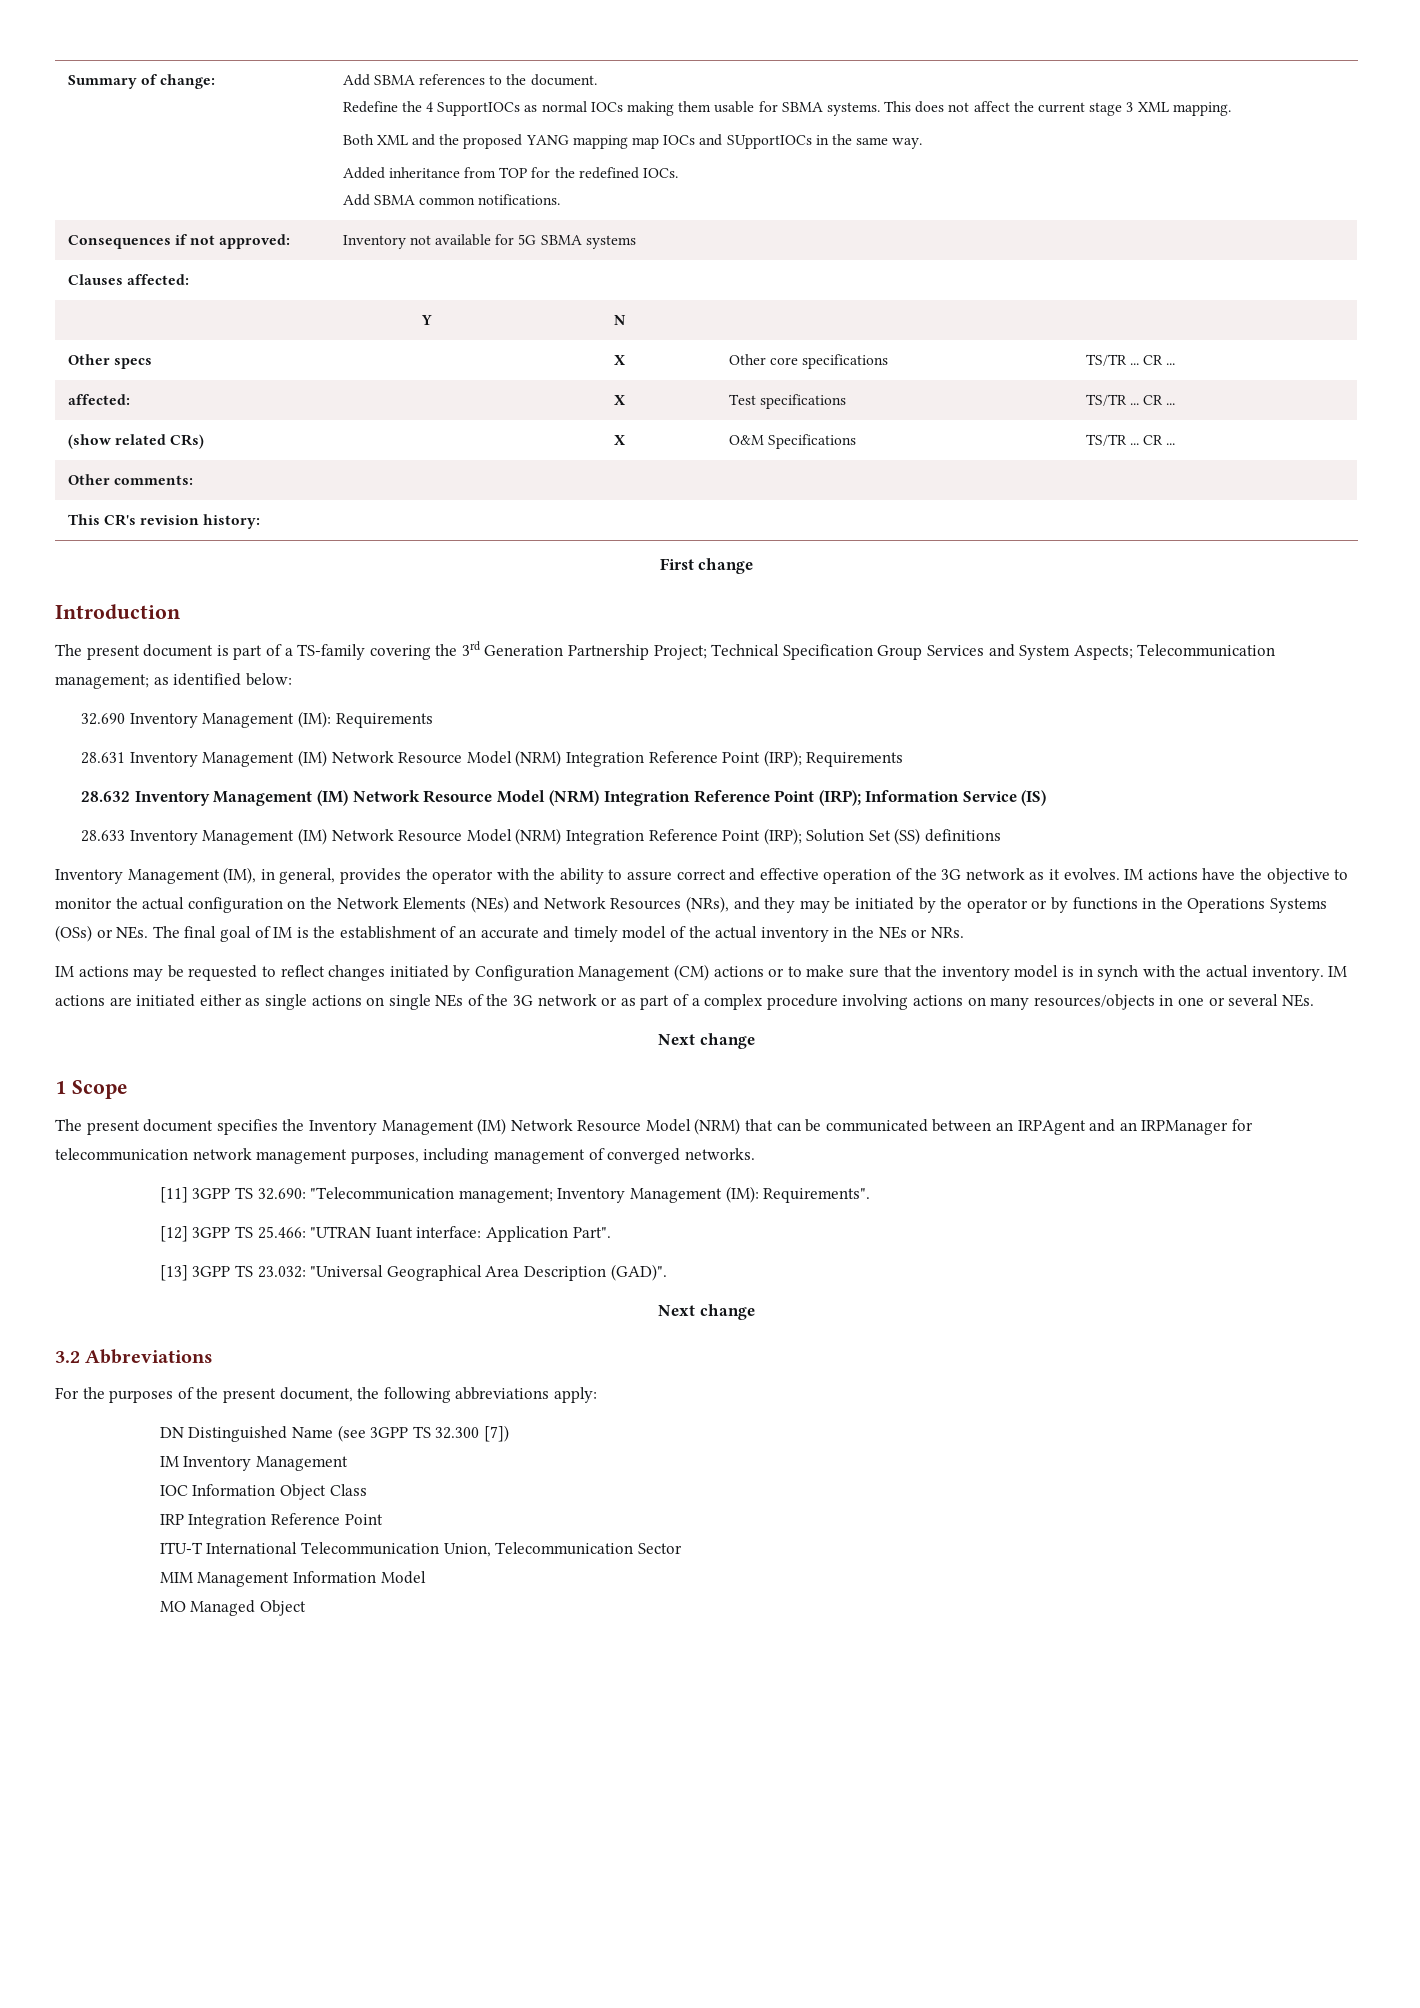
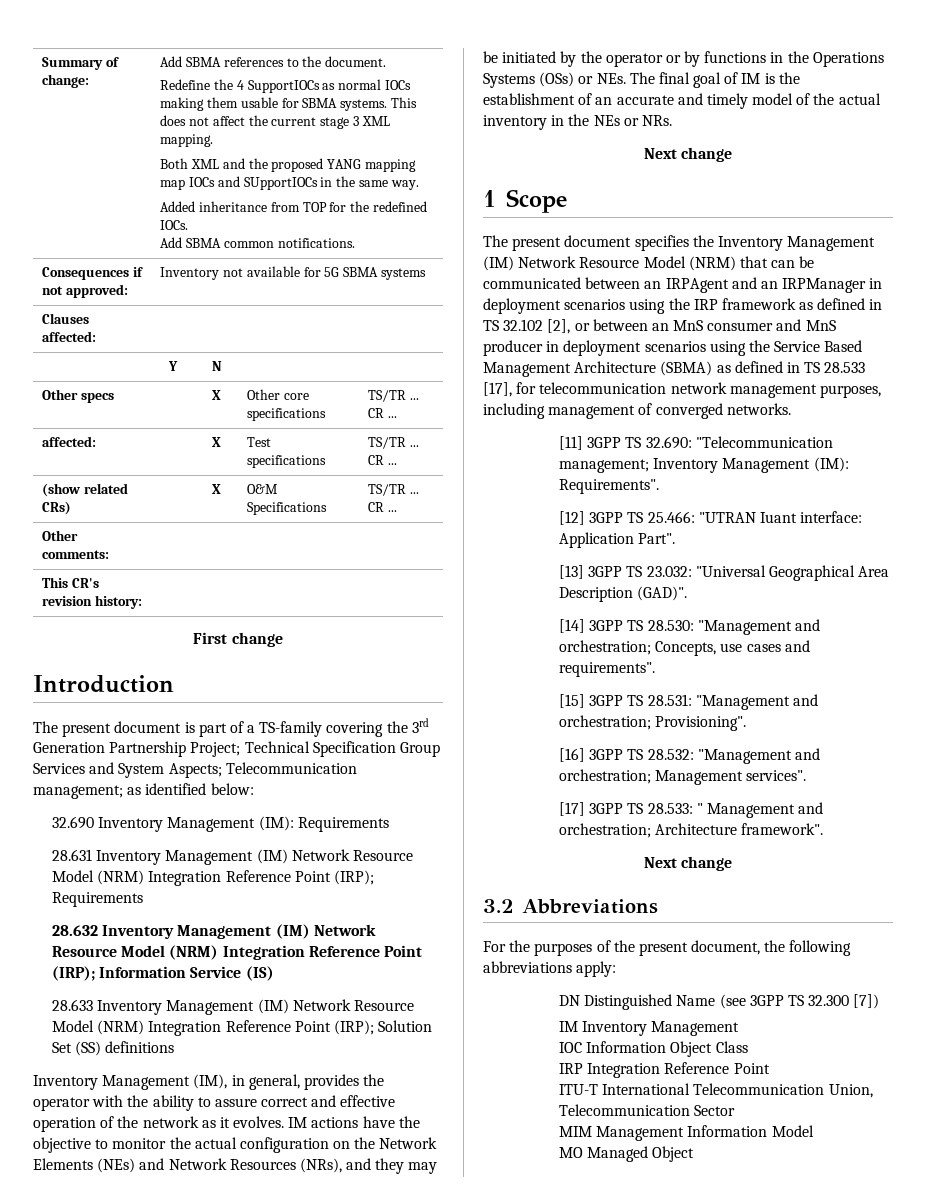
[941,869,962,880] 3G -> (139, 1122) none
[55,964,1348,981] [55,994,1314,1010] // IM actions may be requested to reflect changes initiated by Configuration Management (CM) actions or to make sure that the inventory model is in synch with the actual inventory. IM actions are initiated either as single actions on single NEs of the 3G network or as part of a complex procedure involving actions on many resources/objects in one or several NEs. -> (672, 120) none
(1229, 1127) none -> [869,278,883,289] [483,298,883,314] [483,319,836,334] [483,340,863,356] [483,361,866,377] [483,382,512,397] in deployment scenarios using the IRP framework as defined in TS 32.102 [2], or between an MnS consumer and MnS producer in deployment scenarios using the Service Based Management Architecture (SBMA) as defined in TS 28.533 [17],
(667, 1272) none -> [559,619,820,635] [559,640,810,656] [559,662,656,677] [559,694,818,710] [559,715,747,731] [559,748,820,764] [559,769,807,785] [559,802,824,818] [559,823,824,838] // [14] 3GPP TS 28.530: "Management and orchestration; Concepts, use cases and requirements". // [15] 3GPP TS 28.531: "Management and orchestration; Provisioning". // [16] 3GPP TS 28.532: "Management and orchestration; Management services". // [17] 3GPP TS 28.533: " Management and orchestration; Architecture framework".

